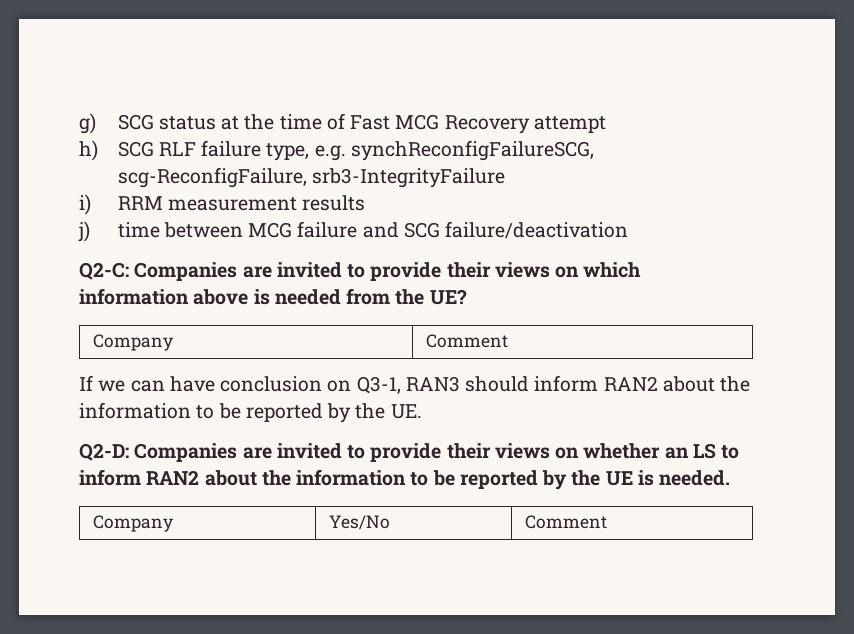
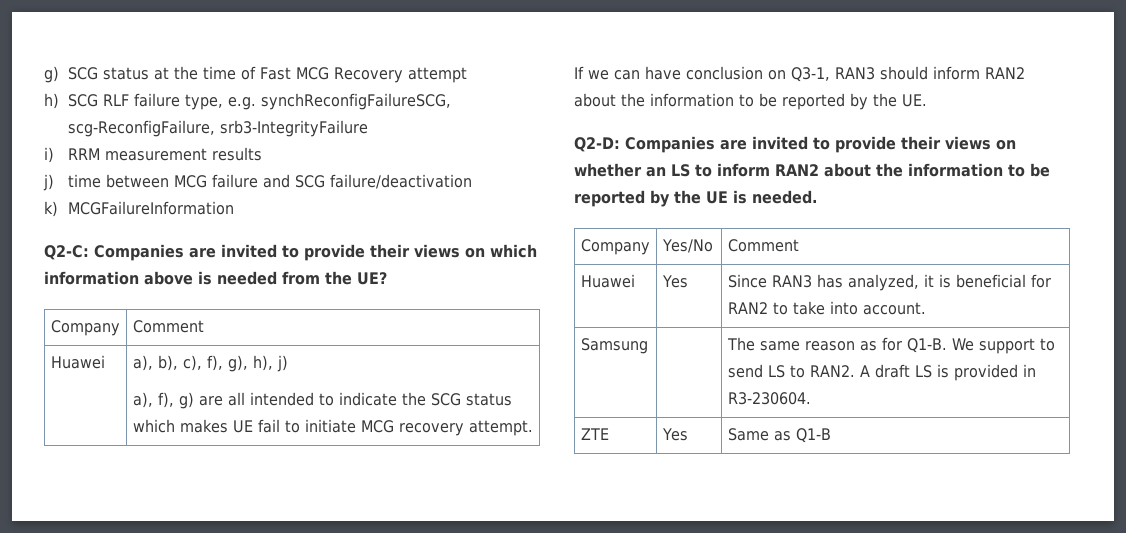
(629, 230) none -> [44,201,234,217] // k) MCGFailureInformation
(509, 341) none -> [50,355,105,369] [132,355,288,372] [132,392,512,409] [132,419,533,436] // Huawei | a), b), c), f), g), h), j) // a), f), g) are all intended to indicate the SCG status which makes UE fail to initiate MCG recovery attempt.
(608, 522) none -> [580,274,635,288] [661,275,689,288] [727,274,1051,291] [727,301,926,315] [580,338,648,354] [726,337,1056,354] [727,364,1036,381] [727,392,811,405] [580,428,609,440] [661,428,689,441] [727,428,831,443] // Huawei | Yes | Since RAN3 has analyzed, it is beneficial for RAN2 to take into account. // Samsung | | The same reason as for Q1-B. We support to send LS to RAN2. A draft LS is provided in R3-230604. // ZTE | Yes | Same as Q1-B

